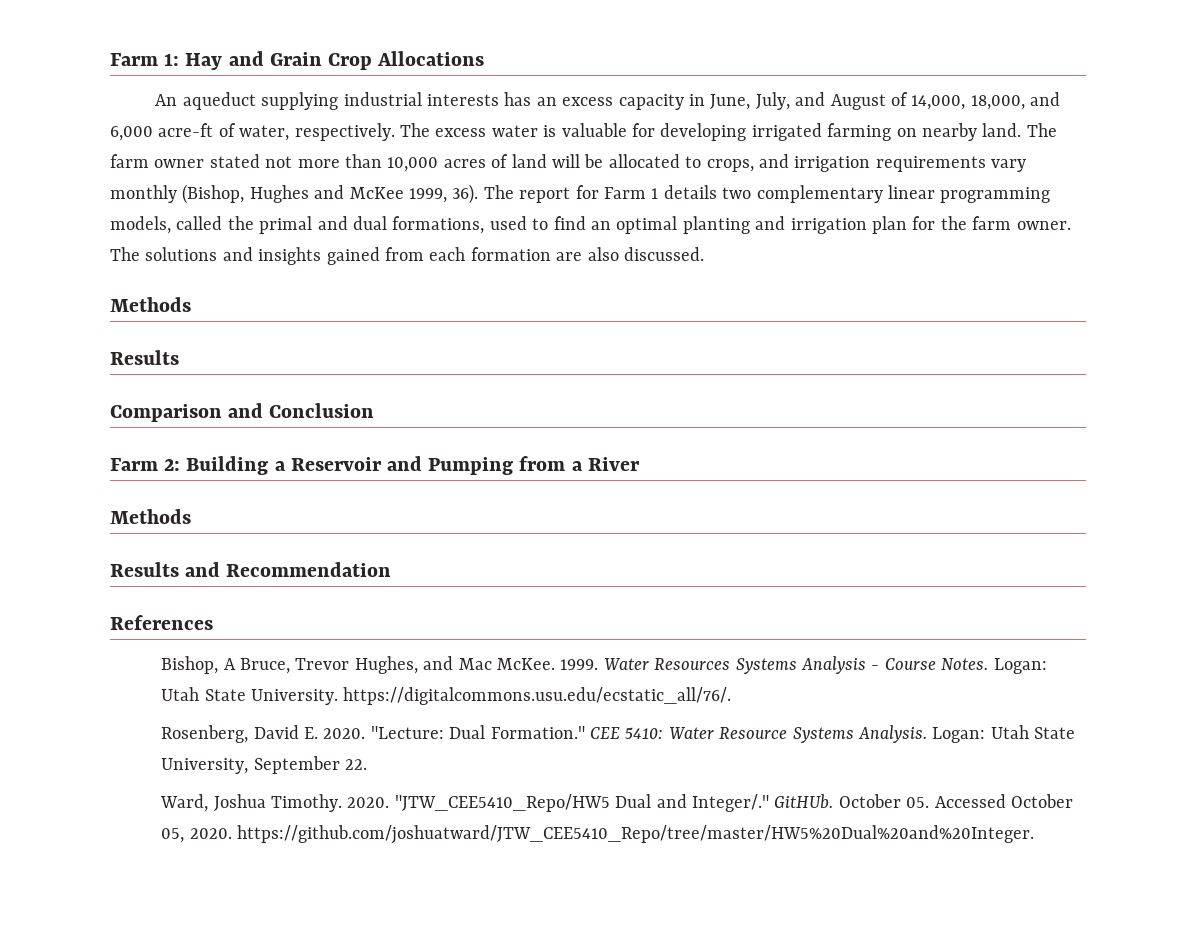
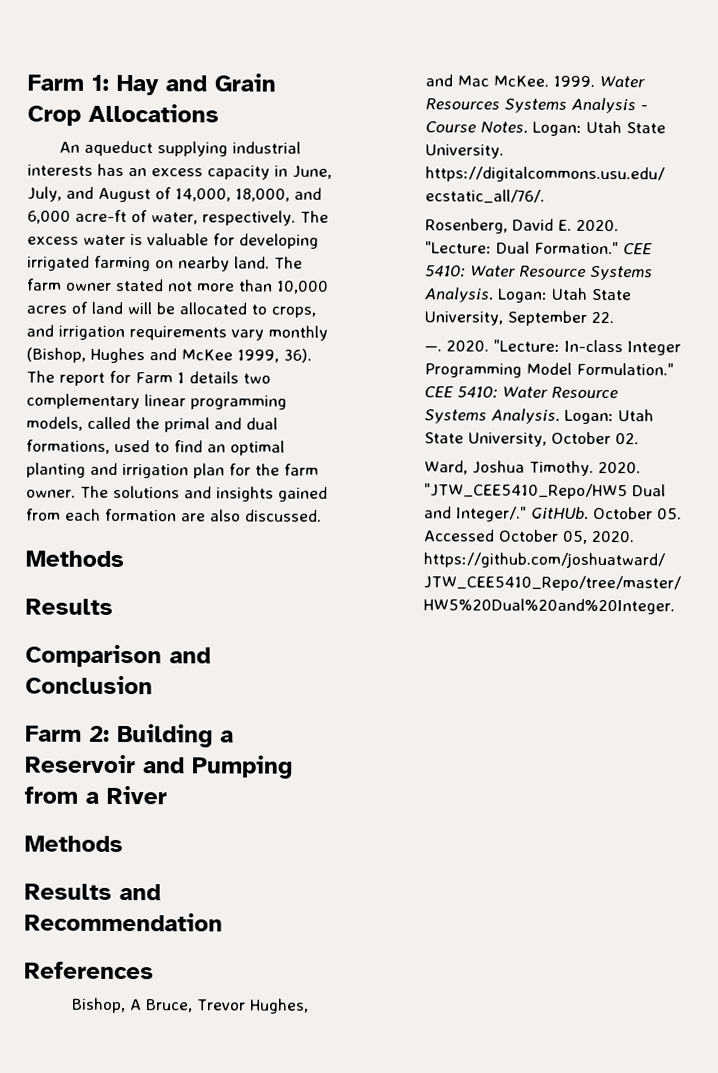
(368, 764) none -> [423,339,681,356] [423,362,674,378] [423,386,618,399] [423,408,654,425] [423,431,639,447] // —. 2020. "Lecture: In-class Integer Programming Model Formulation." CEE 5410: Water Resource Systems Analysis. Logan: Utah State University, October 02.

